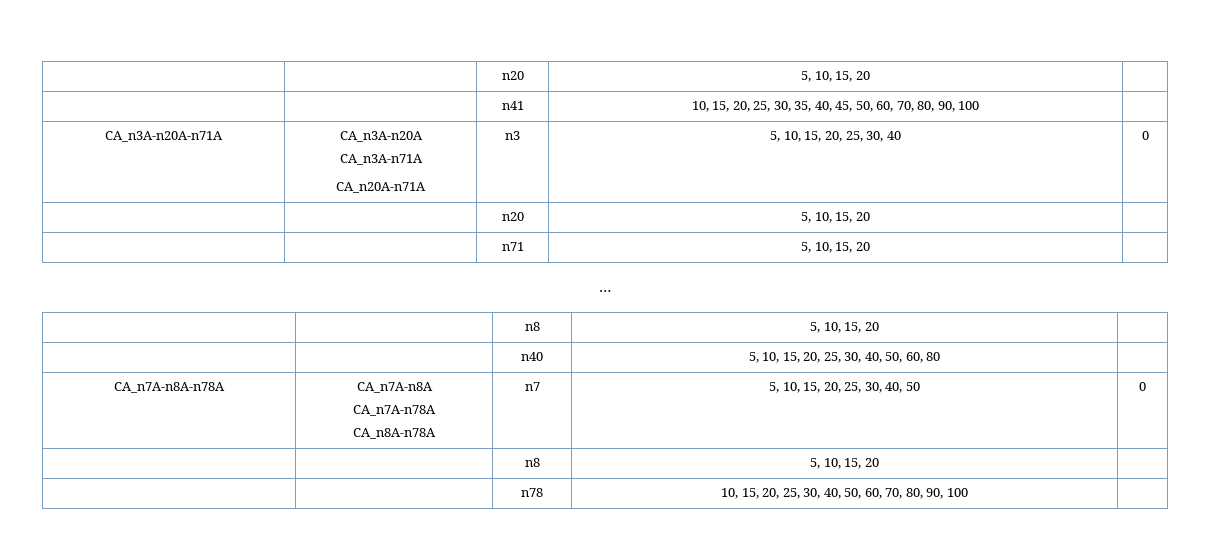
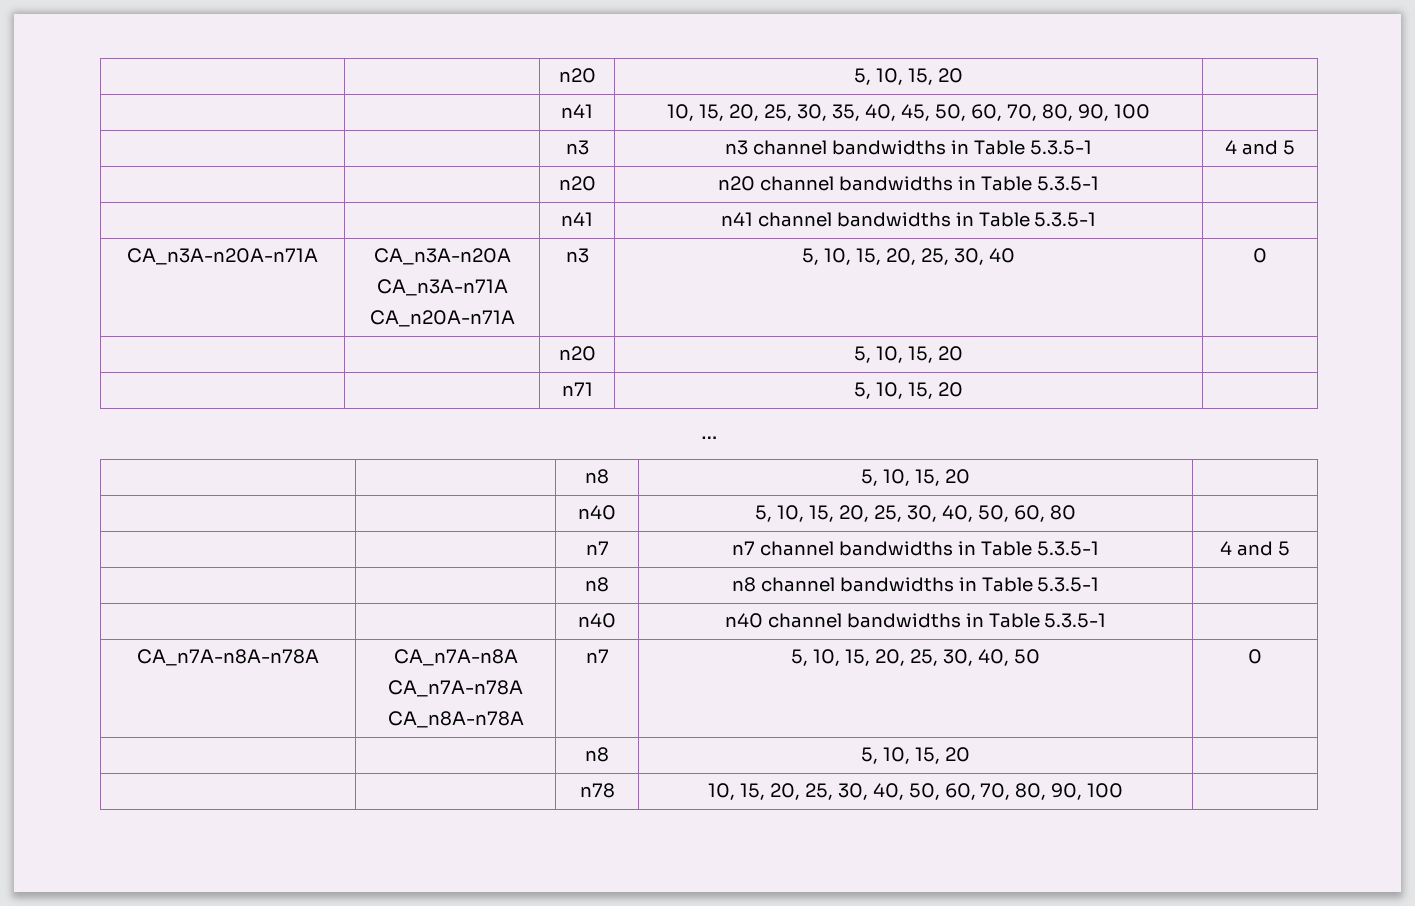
(980, 105) none -> [565,140,589,155] [725,140,1092,155] [1225,140,1295,155] [558,176,596,191] [718,176,1099,191] [561,212,593,226] [720,212,1097,227] // | | n3 | n3 channel bandwidths in Table 5.3.5-1 | 4 and 5 // | | n20 | n20 channel bandwidths in Table 5.3.5-1 | // | | n41 | n41 channel bandwidths in Table 5.3.5-1 |
(941, 356) none -> [585,541,609,555] [732,541,1099,556] [1220,541,1290,556] [585,577,609,592] [731,577,1100,592] [578,613,616,628] [724,613,1107,628] // | | n7 | n7 channel bandwidths in Table 5.3.5-1 | 4 and 5 // | | n8 | n8 channel bandwidths in Table 5.3.5-1 | // | | n40 | n40 channel bandwidths in Table 5.3.5-1 |

